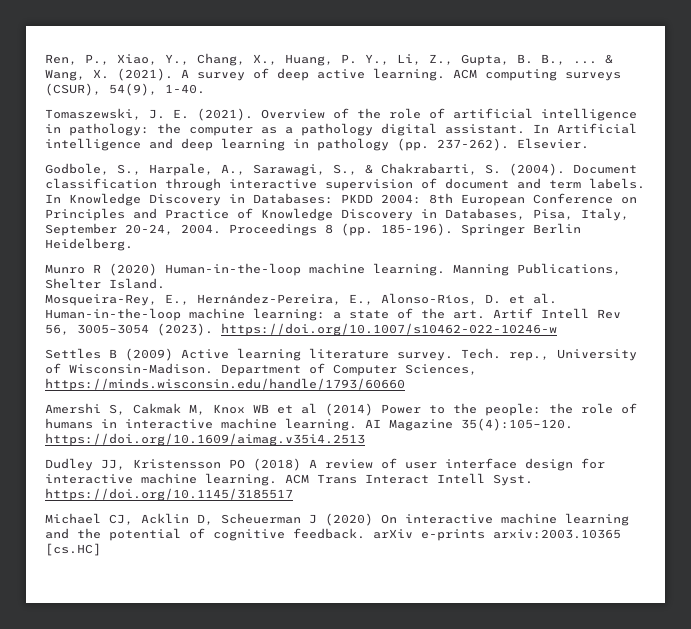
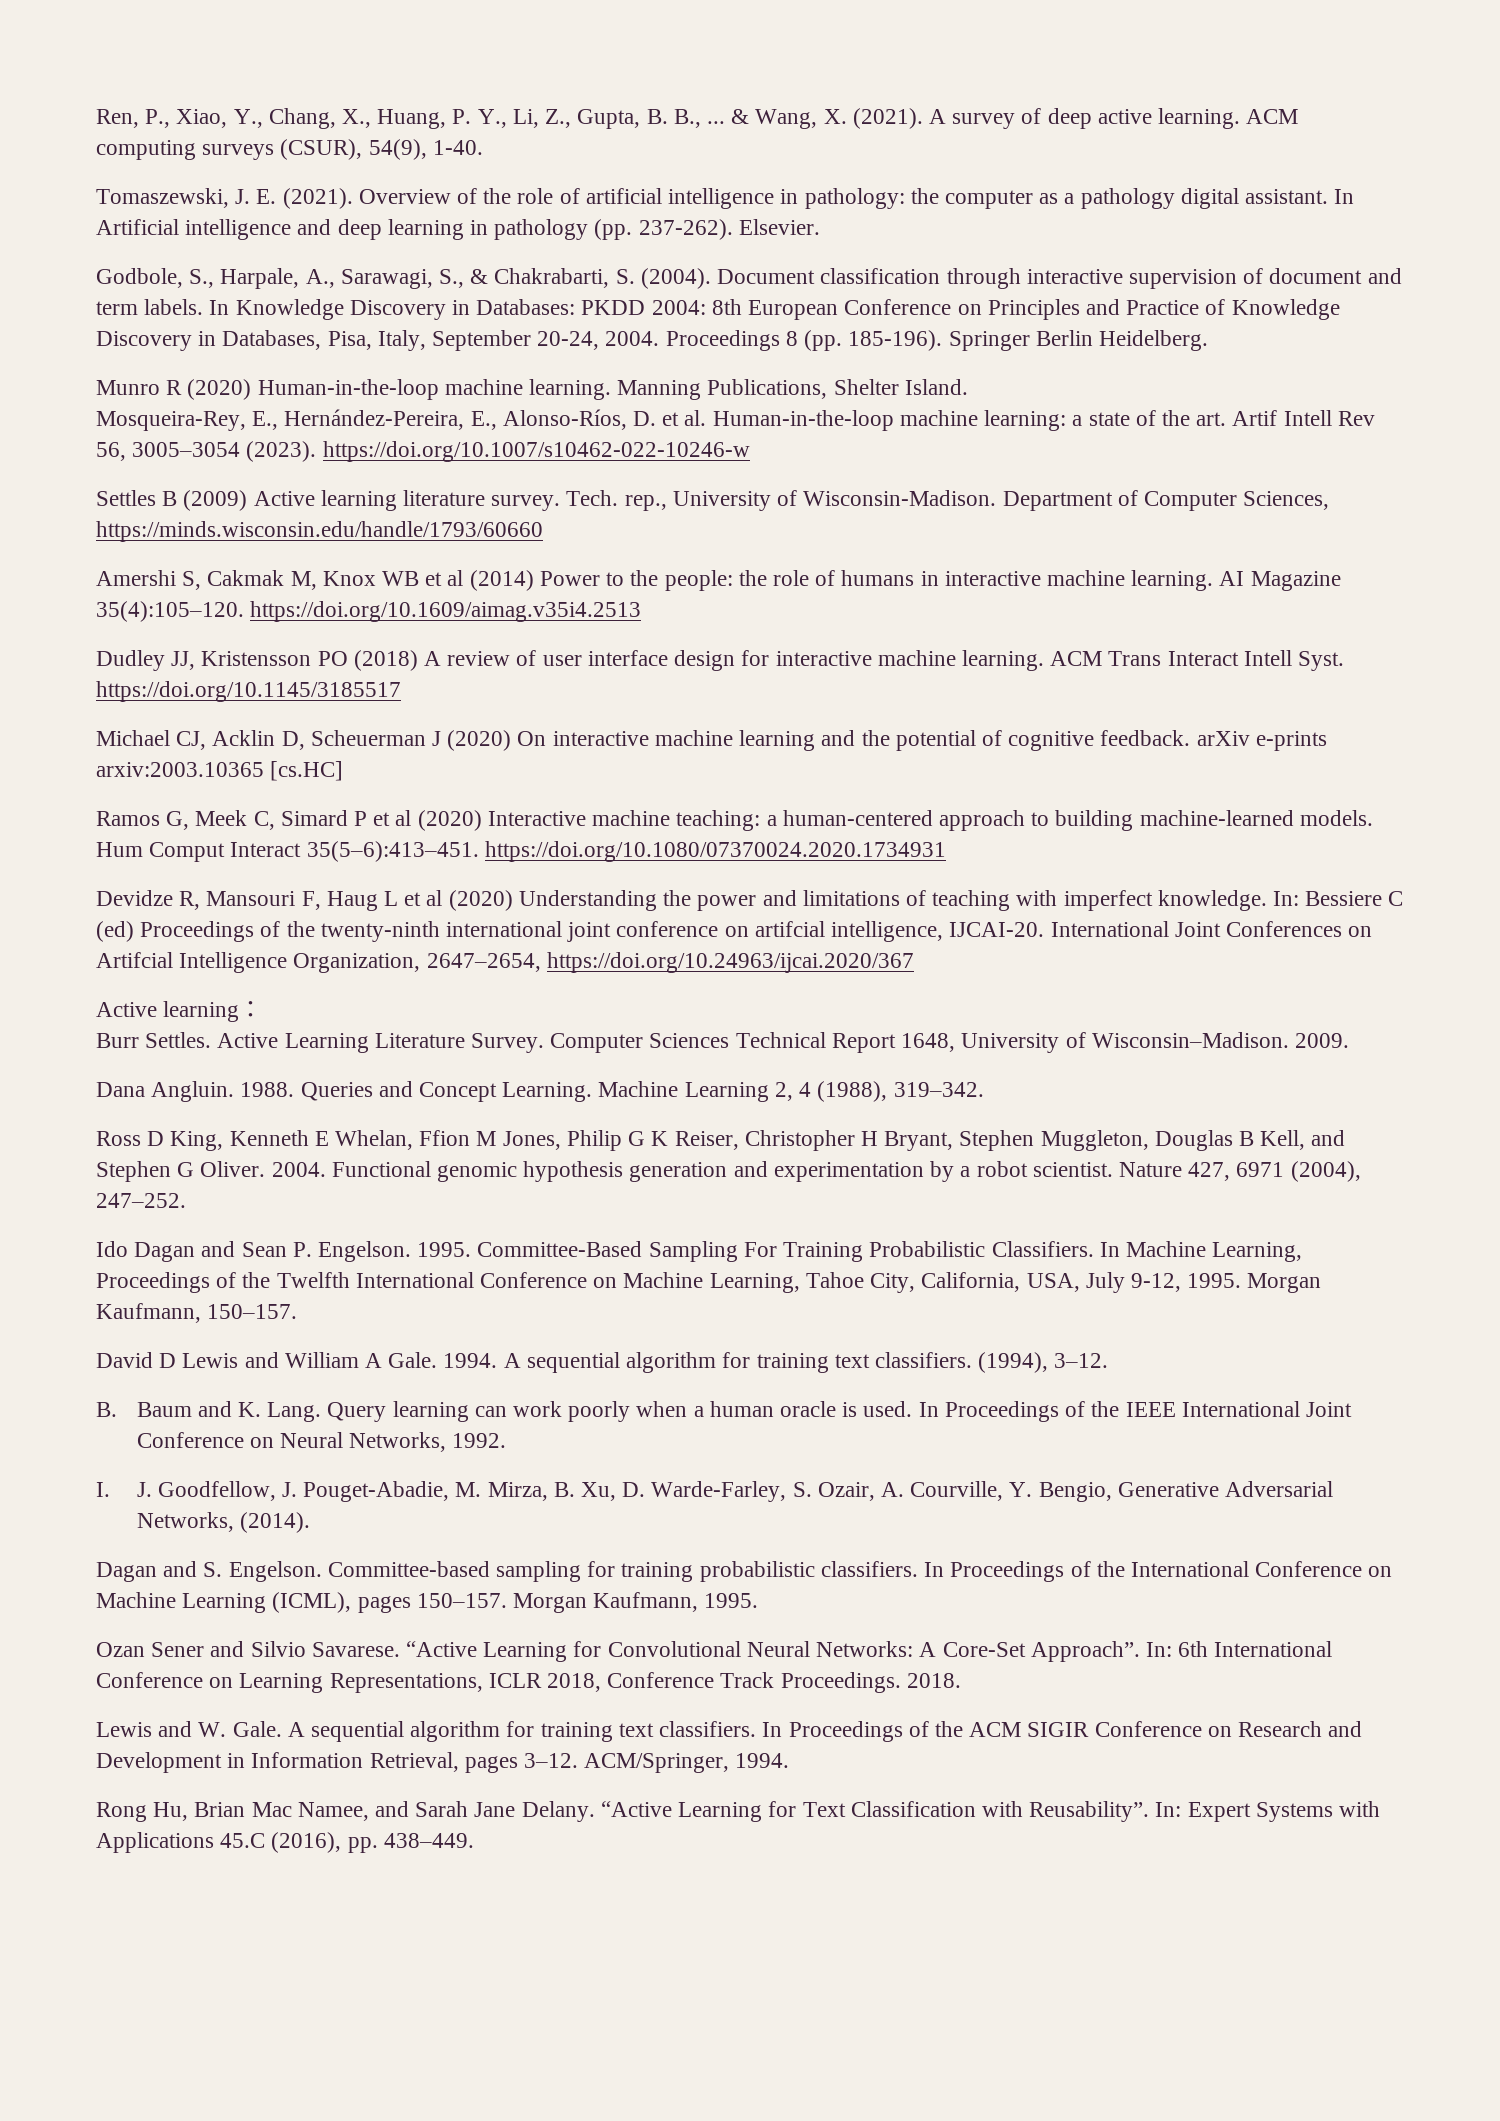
(101, 549) none -> [96,810,1373,831] [96,841,946,862] [96,890,1404,911] [96,921,1373,942] [96,952,914,973] [96,1001,263,1022] [96,1032,1349,1053] [96,1081,984,1102] [96,1130,1346,1151] [96,1161,1361,1182] [96,1193,186,1208] [96,1241,1303,1262] [96,1272,1322,1293] [96,1303,298,1323] [96,1352,1109,1373] [96,1401,1352,1422] [136,1432,507,1452] [96,1481,1334,1502] [136,1512,310,1533] [96,1561,1393,1582] [96,1592,759,1613] [96,1641,1333,1662] [96,1672,961,1693] [96,1721,1363,1742] [96,1752,790,1773] [96,1801,1380,1822] [96,1832,474,1853] // Ramos G, Meek C, Simard P et al (2020) Interactive machine teaching: a human-centered approach to building machine-learned models. Hum Comput Interact 35(5–6):413–451. https://doi.org/10.1080/07370024.2020.1734931 // Devidze R, Mansouri F, Haug L et al (2020) Understanding the power and limitations of teaching with imperfect knowledge. In: Bessiere C (ed) Proceedings of the twenty-ninth international joint conference on artifcial intelligence, IJCAI-20. International Joint Conferences on Artifcial Intelligence Organization, 2647–2654, https://doi.org/10.24963/ijcai.2020/367 // Active learning： // Burr Settles. Active Learning Literature Survey. Computer Sciences Technical Report 1648, University of Wisconsin–Madison. 2009. // Dana Angluin. 1988. Queries and Concept Learning. Machine Learning 2, 4 (1988), 319–342. // Ross D King, Kenneth E Whelan, Ffion M Jones, Philip G K Reiser, Christopher H Bryant, Stephen Muggleton, Douglas B Kell, and Stephen G Oliver. 2004. Functional genomic hypothesis generation and experimentation by a robot scientist. Nature 427, 6971 (2004), 247–252. // Ido Dagan and Sean P. Engelson. 1995. Committee-Based Sampling For Training Probabilistic Classifiers. In Machine Learning, Proceedings of the Twelfth International Conference on Machine Learning, Tahoe City, California, USA, July 9-12, 1995. Morgan Kaufmann, 150–157. // David D Lewis and William A Gale. 1994. A sequential algorithm for training text classifiers. (1994), 3–12. // B. Baum and K. Lang. Query learning can work poorly when a human oracle is used. In Proceedings of the IEEE International Joint Conference on Neural Networks, 1992. // I. J. Goodfellow, J. Pouget-Abadie, M. Mirza, B. Xu, D. Warde-Farley, S. Ozair, A. Courville, Y. Bengio, Generative Adversarial Networks, (2014). // Dagan and S. Engelson. Committee-based sampling for training probabilistic classifiers. In Proceedings of the International Conference on Machine Learning (ICML), pages 150–157. Morgan Kaufmann, 1995. // Ozan Sener and Silvio Savarese. “Active Learning for Convolutional Neural Networks: A Core-Set Approach”. In: 6th International Conference on Learning Representations, ICLR 2018, Conference Track Proceedings. 2018. // Lewis and W. Gale. A sequential algorithm for training text classifiers. In Proceedings of the ACM SIGIR Conference on Research and Development in Information Retrieval, pages 3–12. ACM/Springer, 1994. // Rong Hu, Brian Mac Namee, and Sarah Jane Delany. “Active Learning for Text Classification with Reusability”. In: Expert Systems with Applications 45.C (2016), pp. 438–449.

